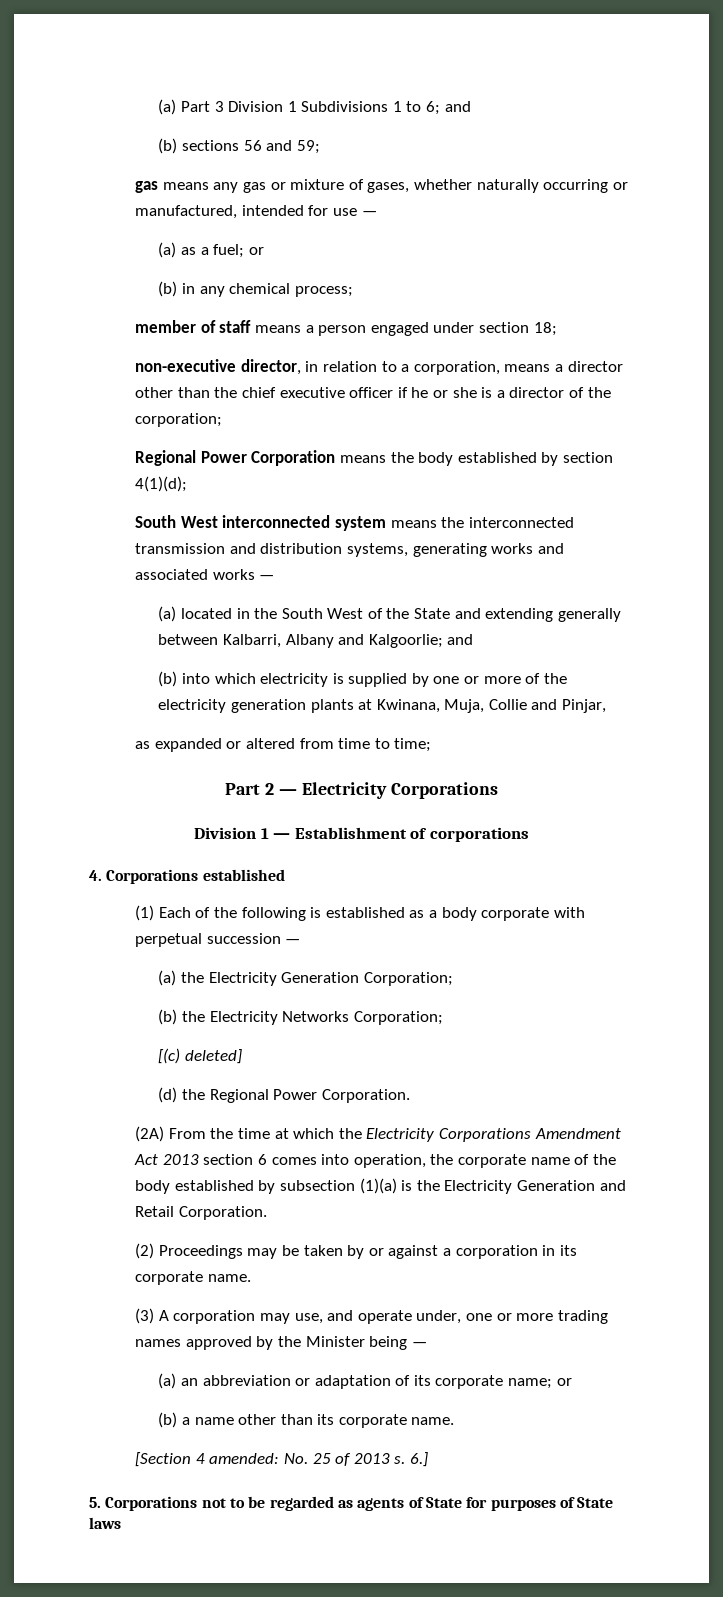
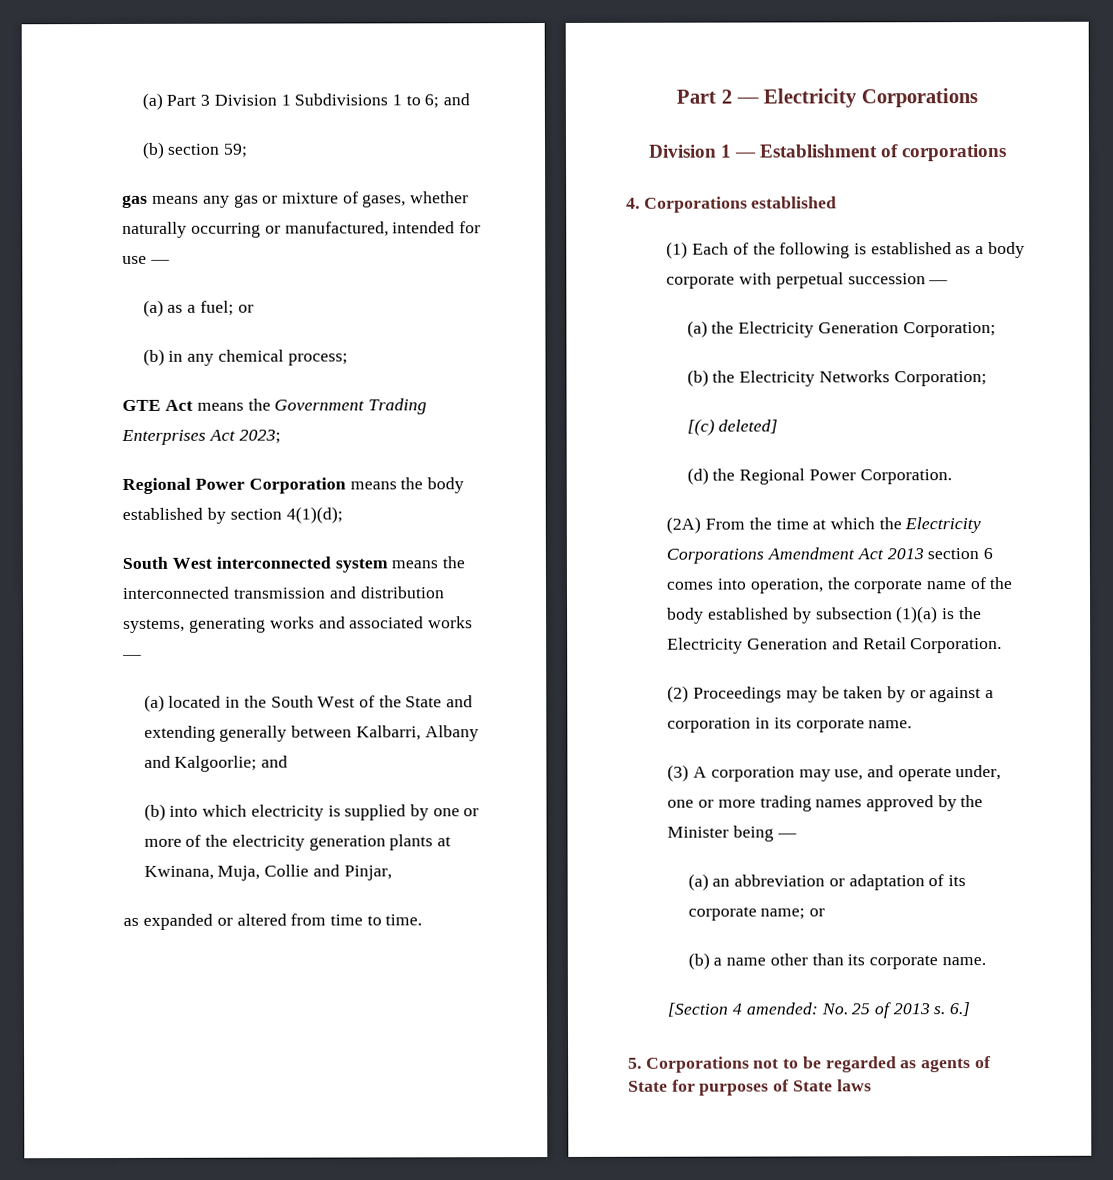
[181,140,293,151] sections 56 and -> [167,143,221,155] section
[135,320,557,336] [135,359,623,375] [135,387,611,398] [135,413,223,427] member of staff means a person engaged under section 18; // non-executive director, in relation to a corporation, means a director other than the chief executive officer if he or she is a director of the corporation; -> [122,398,428,415] [121,429,281,445] GTE Act means the Government Trading Enterprises Act 2023;
[394,738,432,752] time; -> [385,914,423,926] time.

